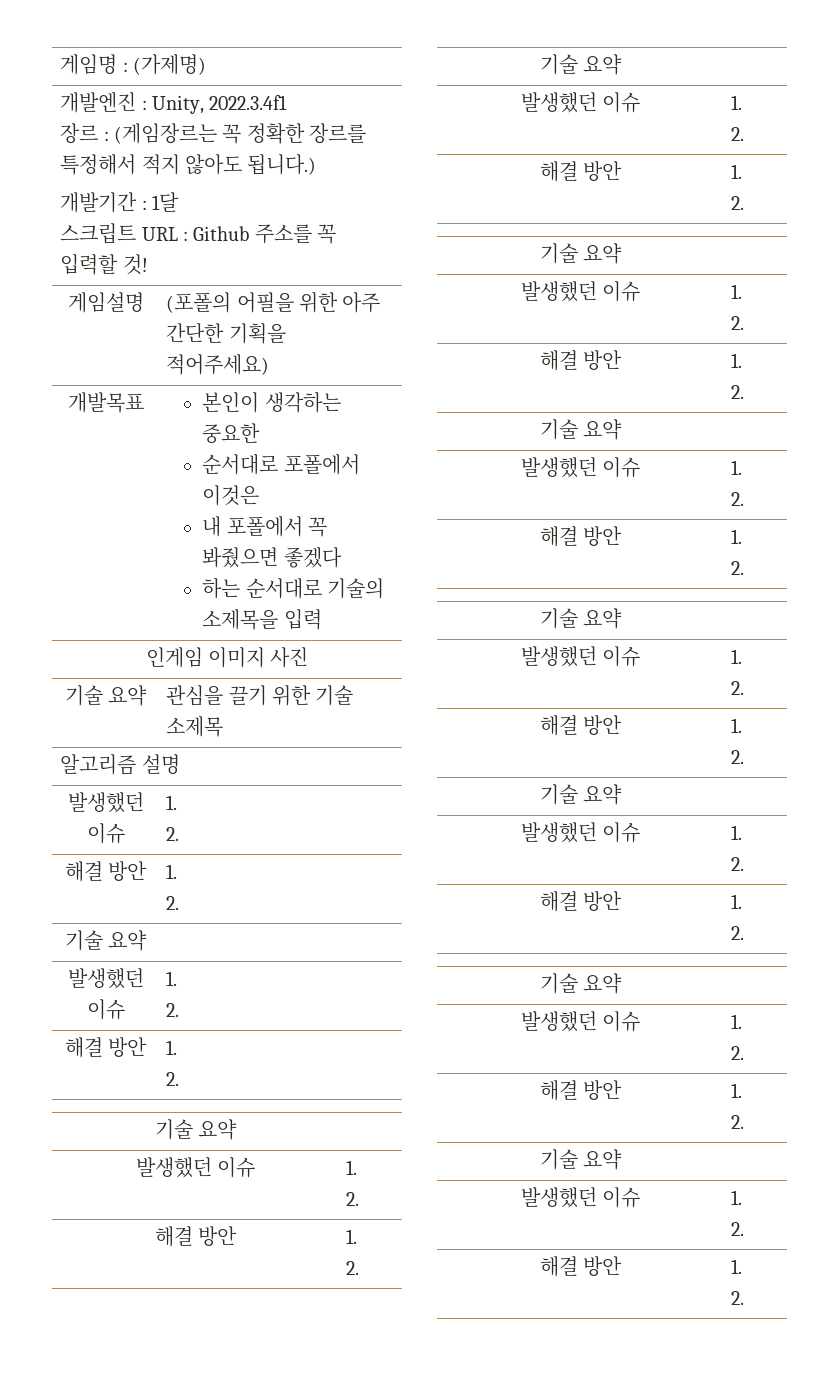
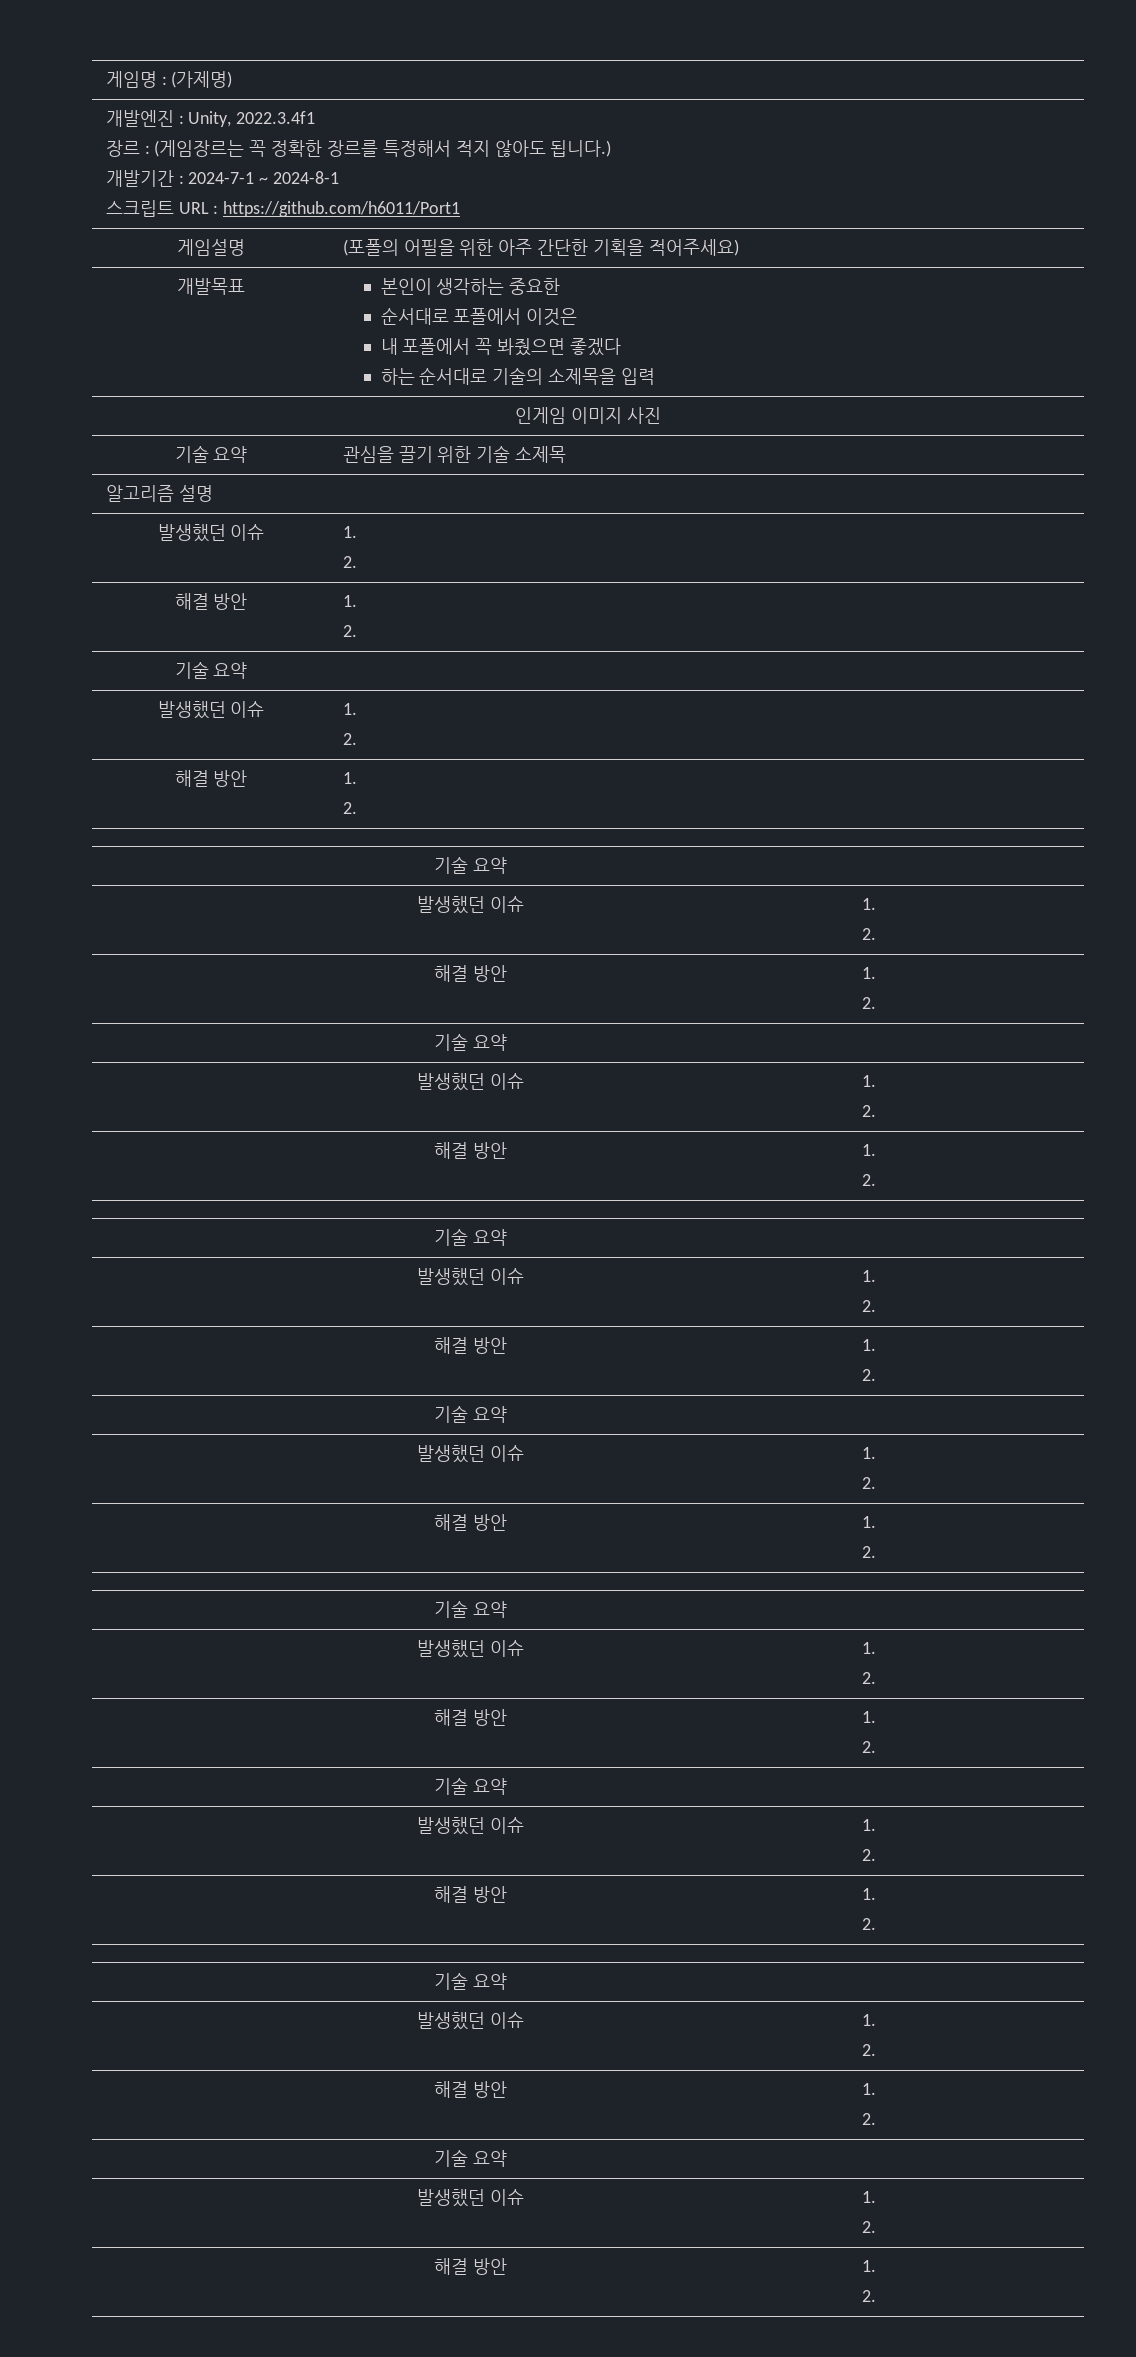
[151,192,179,212] 1달 -> [188,171,340,184] 2024-7-1 ~ 2024-8-1
[193,224,337,244] [60,254,148,275] Github 주소를 꼭 입력할 것! -> [223,201,461,217] https://github.com/h6011/Port1

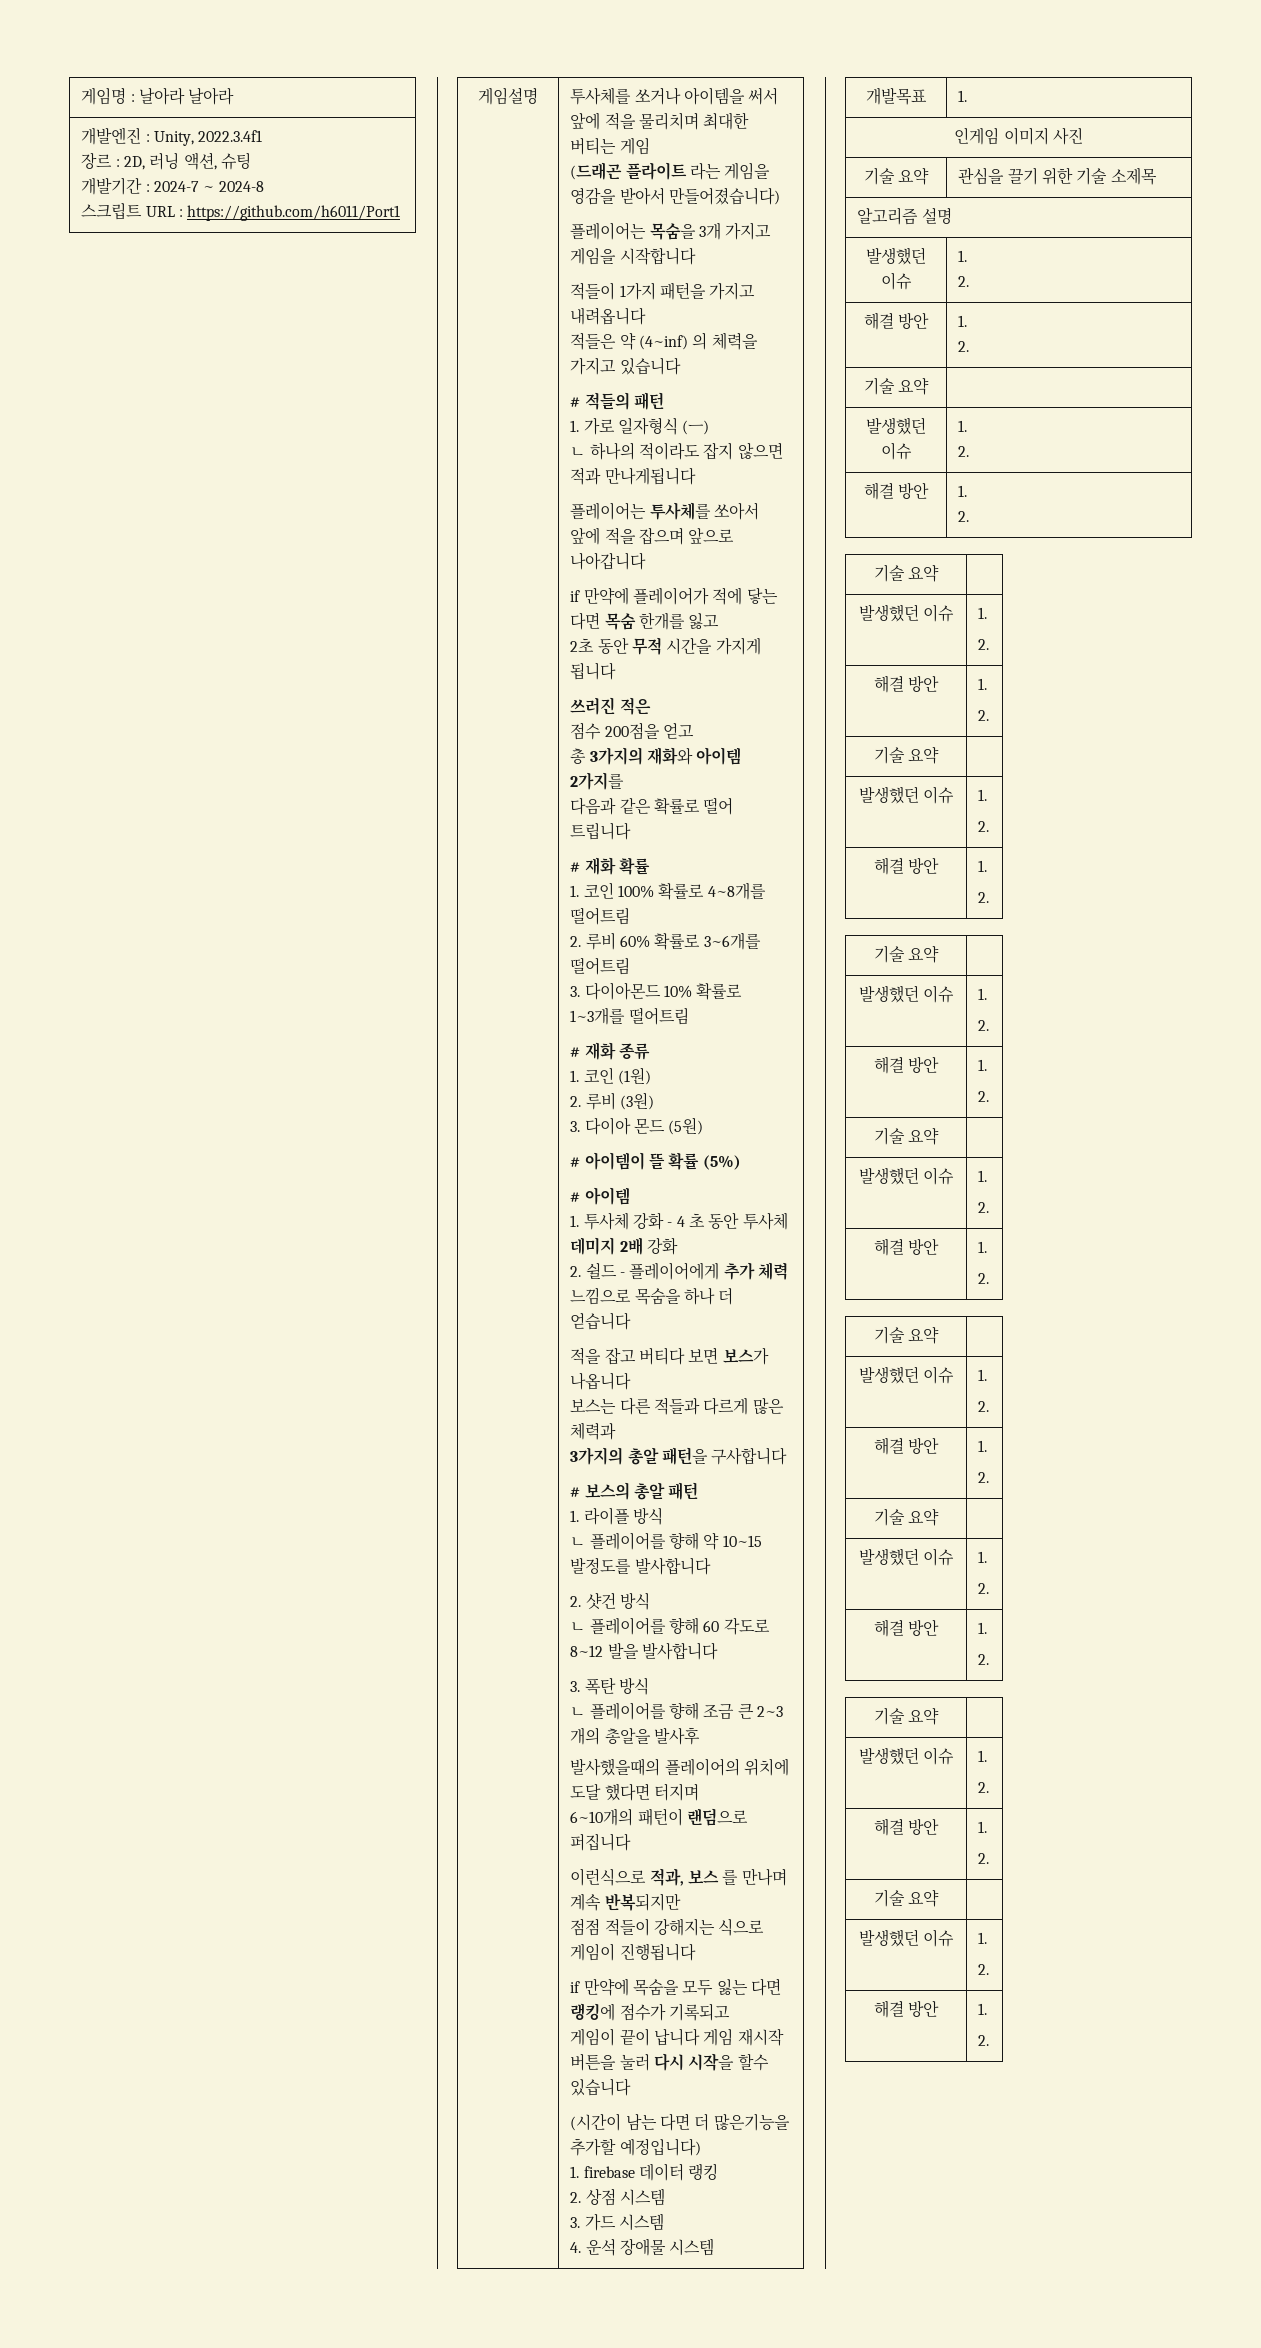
[171,71,233,88] (가제명) -> [138,87,235,105] 날아라 날아라
[154,140,612,157] (게임장르는 꼭 정확한 장르를 특정해서 적지 않아도 됩니다.) -> [123,152,251,170] 2D, 러닝 액션, 슈팅
[188,171,340,184] 2024-7-1 ~ 2024-8-1 -> [153,181,264,192] 2024-7 ~ 2024-8
[342,239,739,256] [177,278,245,295] [380,278,561,295] [380,307,578,326] [380,338,622,356] [380,367,656,385] (포폴의 어필을 위한 아주 간단한 기획을 적어주세요) // 개발목표 | 본인이 생각하는 중요한 // 순서대로 포폴에서 이것은 // 내 포폴에서 꼭 봐줬으면 좋겠다 // 하는 순서대로 기술의 소제목을 입력 -> [570,87,779,105] [570,112,750,130] [570,137,650,155] [570,162,771,180] [570,187,780,205] [570,222,772,240] [570,247,696,265] [570,282,756,300] [570,307,647,325] [570,332,758,350] [570,357,681,375] [570,392,664,410] [570,417,710,435] [570,442,783,460] [570,467,696,485] [570,502,759,520] [570,527,735,545] [570,552,647,570] [570,587,778,605] [570,612,720,630] [570,637,761,655] [570,662,617,680] [570,697,651,715] [570,722,694,740] [570,747,742,765] [570,772,625,790] [570,797,734,815] [570,822,632,840] [570,857,650,875] [570,882,766,900] [570,907,631,925] [570,932,761,950] [570,957,631,975] [570,982,743,1000] [570,1007,689,1025] [570,1042,650,1060] [570,1067,651,1085] [570,1092,654,1110] [570,1117,704,1135] [570,1152,741,1170] [570,1187,630,1205] [570,1212,788,1230] [570,1237,678,1255] [570,1262,788,1280] [570,1287,734,1305] [570,1312,632,1330] [570,1347,769,1365] [570,1372,632,1390] [570,1397,784,1415] [570,1422,617,1440] [570,1447,788,1465] [570,1482,699,1500] [570,1507,663,1525] [570,1532,762,1550] [570,1557,711,1575] [570,1592,650,1610] [570,1617,770,1635] [570,1642,718,1660] [570,1677,649,1695] [570,1702,783,1720] [570,1727,700,1745] [570,1758,789,1776] [570,1783,699,1801] [570,1808,748,1826] [570,1833,632,1851] [570,1868,787,1886] [570,1893,681,1911] [570,1918,765,1936] [570,1943,696,1961] [570,1978,781,1996] [570,2003,730,2021] [570,2028,784,2046] [570,2053,769,2071] [570,2078,632,2096] [570,2113,790,2131] [570,2138,701,2156] [570,2163,719,2181] [570,2188,665,2206] [570,2213,664,2231] [570,2238,715,2256] [866,87,927,105] [958,90,968,102] 투사체를 쏘거나 아이템을 써서 앞에 적을 물리치며 최대한 버티는 게임 // (드래곤 플라이트 라는 게임을 영감을 받아서 만들어졌습니다) // 플레이어는 목숨을 3개 가지고 게임을 시작합니다 // 적들이 1가지 패턴을 가지고 내려옵니다 // 적들은 약 (4~inf) 의 체력을 가지고 있습니다 // # 적들의 패턴 // 1. 가로 일자형식 (ㅡ) // ㄴ 하나의 적이라도 잡지 않으면 적과 만나게됩니다 // 플레이어는 투사체를 쏘아서 앞에 적을 잡으며 앞으로 나아갑니다 // if 만약에 플레이어가 적에 닿는 다면 목숨 한개를 잃고 // 2초 동안 무적 시간을 가지게 됩니다 // 쓰러진 적은 // 점수 200점을 얻고 // 총 3가지의 재화와 아이템 2가지를 // 다음과 같은 확률로 떨어 트립니다 // # 재화 확률 // 1. 코인 100% 확률로 4~8개를 떨어트림 // 2. 루비 60% 확률로 3~6개를 떨어트림 // 3. 다이아몬드 10% 확률로 1~3개를 떨어트림 // # 재화 종류 // 1. 코인 (1원) // 2. 루비 (3원) // 3. 다이아 몬드 (5원) // # 아이템이 뜰 확률 (5%) // # 아이템 // 1. 투사체 강화 - 4 초 동안 투사체 데미지 2배 강화 // 2. 쉴드 - 플레이어에게 추가 체력 느낌으로 목숨을 하나 더 얻습니다 // 적을 잡고 버티다 보면 보스가 나옵니다 // 보스는 다른 적들과 다르게 많은 체력과 // 3가지의 총알 패턴을 구사합니다 // # 보스의 총알 패턴 // 1. 라이플 방식 // ㄴ 플레이어를 향해 약 10~15 발정도를 발사합니다 // 2. 샷건 방식 // ㄴ 플레이어를 향해 60 각도로 8~12 발을 발사합니다 // 3. 폭탄 방식 // ㄴ 플레이어를 향해 조금 큰 2~3 개의 총알을 발사후 // 발사했을때의 플레이어의 위치에 도달 했다면 터지며 // 6~10개의 패턴이 랜덤으로 퍼집니다 // 이런식으로 적과, 보스 를 만나며 계속 반복되지만 // 점점 적들이 강해지는 식으로 게임이 진행됩니다 // if 만약에 목숨을 모두 잃는 다면 랭킹에 점수가 기록되고 // 게임이 끝이 납니다 게임 재시작 버튼을 눌러 다시 시작을 할수 있습니다 // (시간이 남는 다면 더 많은기능을 추가할 예정입니다) // 1. firebase 데이터 랭킹 // 2. 상점 시스템 // 3. 가드 시스템 // 4. 운석 장애물 시스템 // 개발목표 | 1.

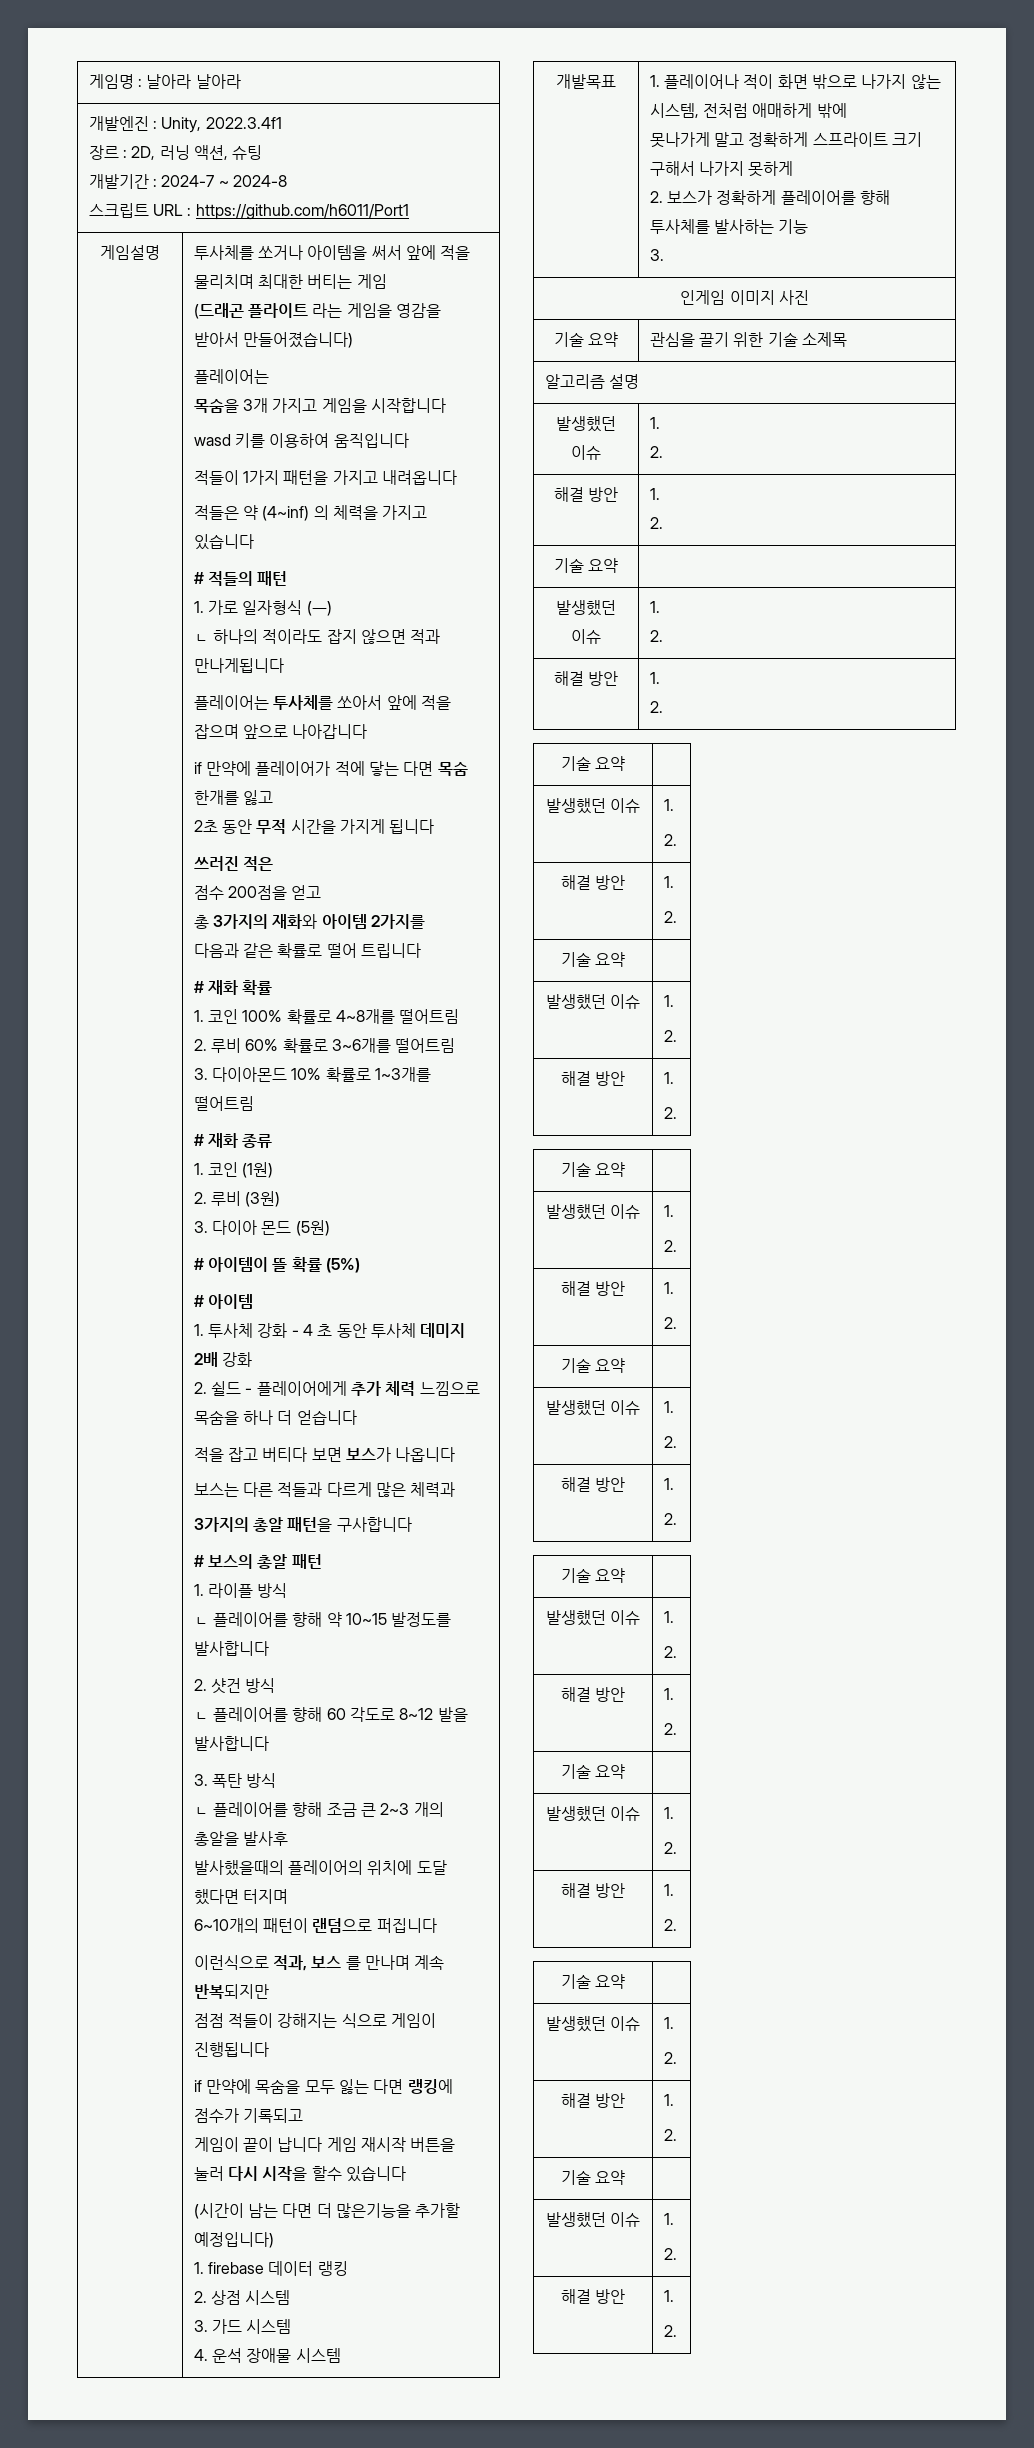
(647, 231) none -> (269, 376) //
(696, 256) none -> [193,433,409,448] // wasd 키를 이용하여 움직입니다
(968, 96) none -> [664,74,941,89] [649,103,847,118] [649,132,922,148] [649,161,794,177] [649,190,890,205] [649,219,809,234] [649,249,664,261] 플레이어나 적이 화면 밖으로 나가지 않는 시스템, 전처럼 애매하게 밖에 // 못나가게 말고 정확하게 스프라이트 크기 구해서 나가지 못하게 // 2. 보스가 정확하게 플레이어를 향해 투사체를 발사하는 기능 // 3.

